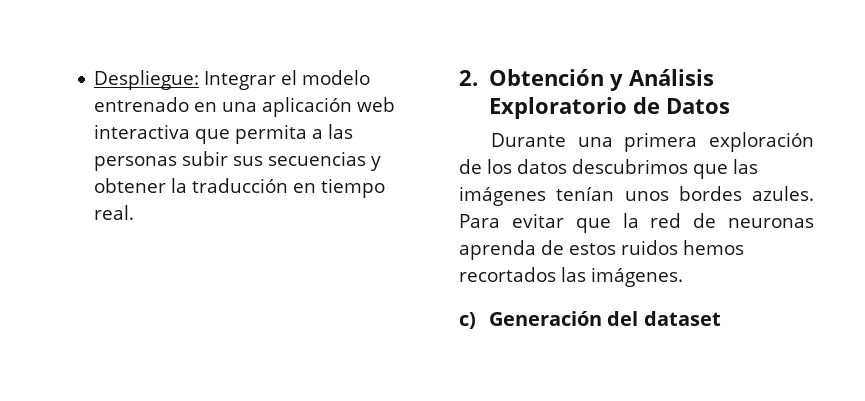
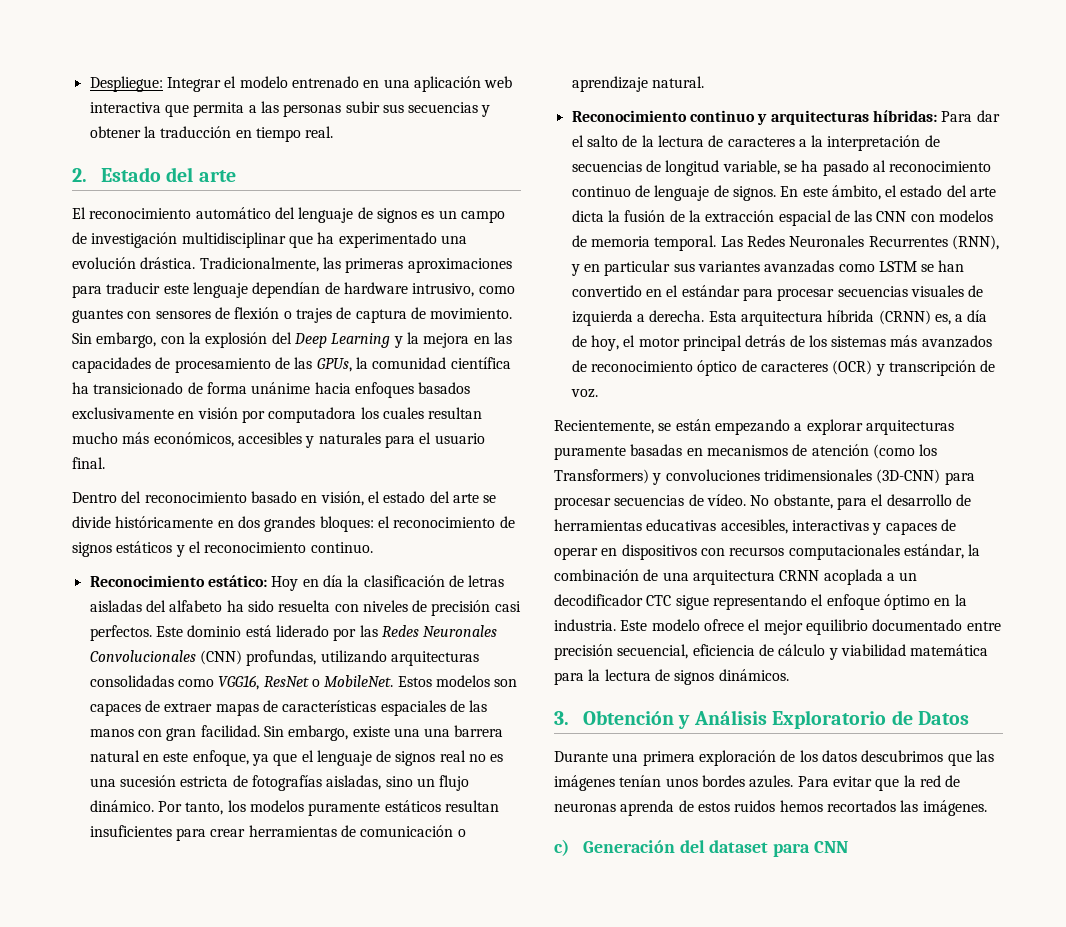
(478, 78) none -> [100,167,236,182] [72,207,505,223] [72,232,467,248] [72,257,512,273] [72,282,515,298] [72,307,513,323] [72,332,512,348] [72,357,511,373] [72,382,471,398] [72,407,483,423] [72,432,485,448] [72,457,105,469] [72,491,497,506] [72,516,515,532] [72,541,373,557] [89,575,505,591] [89,600,521,616] [89,625,498,641] [89,650,479,666] [89,675,518,690] [89,700,488,716] [89,725,504,741] [89,750,504,766] [89,775,470,791] [89,800,499,816] [89,825,466,841] [571,76,704,92] [571,110,1000,125] [571,135,940,151] [571,160,992,176] [571,185,997,201] [571,210,994,226] [571,235,999,251] [570,260,965,276] [571,285,984,301] [571,310,988,326] [571,335,992,351] [571,360,996,376] [570,389,598,398] [554,419,954,435] [554,444,938,460] [554,469,975,485] [554,494,971,510] [554,519,956,535] [554,544,981,560] [554,569,918,585] [554,594,967,610] [554,619,1001,635] [554,644,989,660] [554,669,789,685] [554,711,569,725] Estado del arte // El reconocimiento automático del lenguaje de signos es un campo de investigación multidisciplinar que ha experimentado una evolución drástica. Tradicionalmente, las primeras aproximaciones para traducir este lenguaje dependían de hardware intrusivo, como guantes con sensores de flexión o trajes de captura de movimiento. Sin embargo, con la explosión del Deep Learning y la mejora en las capacidades de procesamiento de las GPUs, la comunidad científica ha transicionado de forma unánime hacia enfoques basados exclusivamente en visión por computadora los cuales resultan mucho más económicos, accesibles y naturales para el usuario final. // Dentro del reconocimiento basado en visión, el estado del arte se divide históricamente en dos grandes bloques: el reconocimiento de signos estáticos y el reconocimiento continuo. // Reconocimiento estático: Hoy en día la clasificación de letras aisladas del alfabeto ha sido resuelta con niveles de precisión casi perfectos. Este dominio está liderado por las Redes Neuronales Convolucionales (CNN) profundas, utilizando arquitecturas consolidadas como VGG16, ResNet o MobileNet. Estos modelos son capaces de extraer mapas de características espaciales de las manos con gran facilidad. Sin embargo, existe una una barrera natural en este enfoque, ya que el lenguaje de signos real no es una sucesión estricta de fotografías aisladas, sino un flujo dinámico. Por tanto, los modelos puramente estáticos resultan insuficientes para crear herramientas de comunicación o aprendizaje natural. // Reconocimiento continuo y arquitecturas híbridas: Para dar el salto de la lectura de caracteres a la interpretación de secuencias de longitud variable, se ha pasado al reconocimiento continuo de lenguaje de signos. En este ámbito, el estado del arte dicta la fusión de la extracción espacial de las CNN con modelos de memoria temporal. Las Redes Neuronales Recurrentes (RNN), y en particular sus variantes avanzadas como LSTM se han convertido en el estándar para procesar secuencias visuales de izquierda a derecha. Esta arquitectura híbrida (CRNN) es, a día de hoy, el motor principal detrás de los sistemas más avanzados de reconocimiento óptico de caracteres (OCR) y transcripción de voz. // Recientemente, se están empezando a explorar arquitecturas puramente basadas en mecanismos de atención (como los Transformers) y convoluciones tridimensionales (3D-CNN) para procesar secuencias de vídeo. No obstante, para el desarrollo de herramientas educativas accesibles, interactivas y capaces de operar en dispositivos con recursos computacionales estándar, la combinación de una arquitectura CRNN acoplada a un decodificador CTC sigue representando el enfoque óptimo en la industria. Este modelo ofrece el mejor equilibrio documentado entre precisión secuencial, eficiencia de cálculo y viabilidad matemática para la lectura de signos dinámicos. // 3.
(721, 318) none -> [773,841,848,857] para CNN

